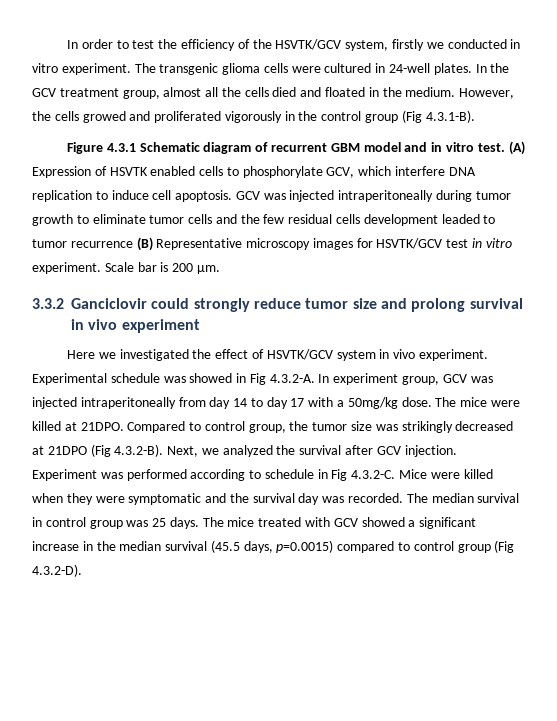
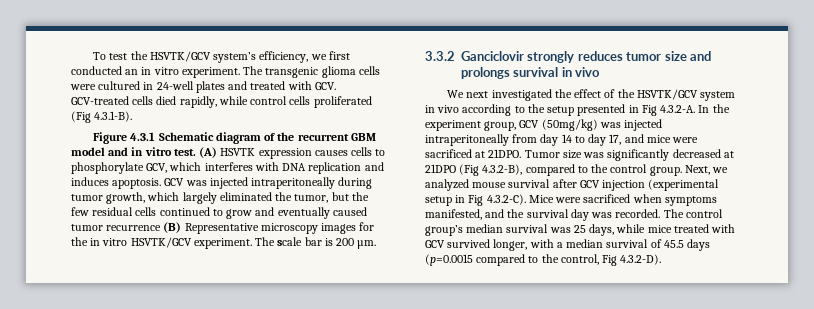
[67,39,507,51] In order to test the efficiency of the HSVTK/GCV system, firstly we conducted -> [93,51,350,63] [71,66,139,75] To test the HSVTK/GCV system’s efficiency, we first conducted an
[433,63,510,75] [32,87,515,99] [32,111,399,123] plates. In the GCV treatment group, almost all the cells died and floated in the medium. However, the cells growed and proliferated vigorously in the control group -> [195,81,336,93] [71,96,372,108] plates and treated with GCV. GCV-treated cells died rapidly, while control cells proliferated
(269, 147) none -> [277,132,295,141] the
[32,166,196,178] Expression of HSVTK enabled -> [220,148,348,159] HSVTK expression causes
[395,166,476,176] [32,190,172,202] interfere DNA replication to induce cell -> [204,162,384,174] [71,177,109,186] interferes with DNA replication and induces
[32,214,496,226] growth to eliminate tumor cells and the few residual cells development leaded to -> [106,192,369,204] [71,207,367,219] growth, which largely eliminated the tumor, but the few residual cells continued to grow and eventually caused
[376,238,512,249] [32,262,134,274] HSVTK/GCV test in vitro experiment. Scale -> [71,237,303,249] the in vitro HSVTK/GCV experiment. The scale
[151,298,301,312] could strongly reduce -> [527,51,623,63] strongly reduces
[411,298,466,312] prolong -> [461,67,510,79] prolongs
[121,319,200,333] [67,350,116,359] experiment // Here we -> [447,90,489,98] // We next
(265, 354) none -> [617,89,635,98] the
[418,349,488,361] [32,373,233,385] experiment. Experimental schedule was showed -> [462,104,626,116] according to the setup presented
(330, 378) none -> [712,104,730,113] the
(467, 378) none -> [541,119,598,131] (50mg/kg)
[290,397,457,409] 17 with a 50mg/kg dose. The -> [609,134,644,145] 17, and
[32,421,61,431] killed -> [425,149,472,158] sacrificed
[127,421,348,433] Compared to control group, the tumor -> [524,150,560,158] Tumor
[401,421,453,433] strikingly -> [607,149,670,161] significantly
[114,444,164,457] 4.3.2-B). -> [482,164,682,176] 4.3.2-B), compared to the control group.
[276,445,296,455] the -> [472,182,507,188] mouse
[404,445,457,457] [32,469,396,481] injection. Experiment was performed according to schedule in Fig 4.3.2-C. -> [602,179,720,191] [425,194,526,206] injection (experimental setup in Fig 4.3.2-C).
[463,469,493,479] [32,493,202,505] killed when they were symptomatic -> [583,194,717,206] [425,209,482,220] sacrificed when symptoms manifested,
[431,493,520,503] [32,517,477,529] [32,540,515,553] median survival in control group was 25 days. The mice treated with GCV showed a significant increase in the median survival (45.5 days, p=0.0015) compared to control group (Fig -> [685,209,723,218] [425,224,736,236] [425,239,711,251] [425,254,618,266] control group’s median survival was 25 days, while mice treated with GCV survived longer, with a median survival of 45.5 days (p=0.0015 compared to the control, Fig

